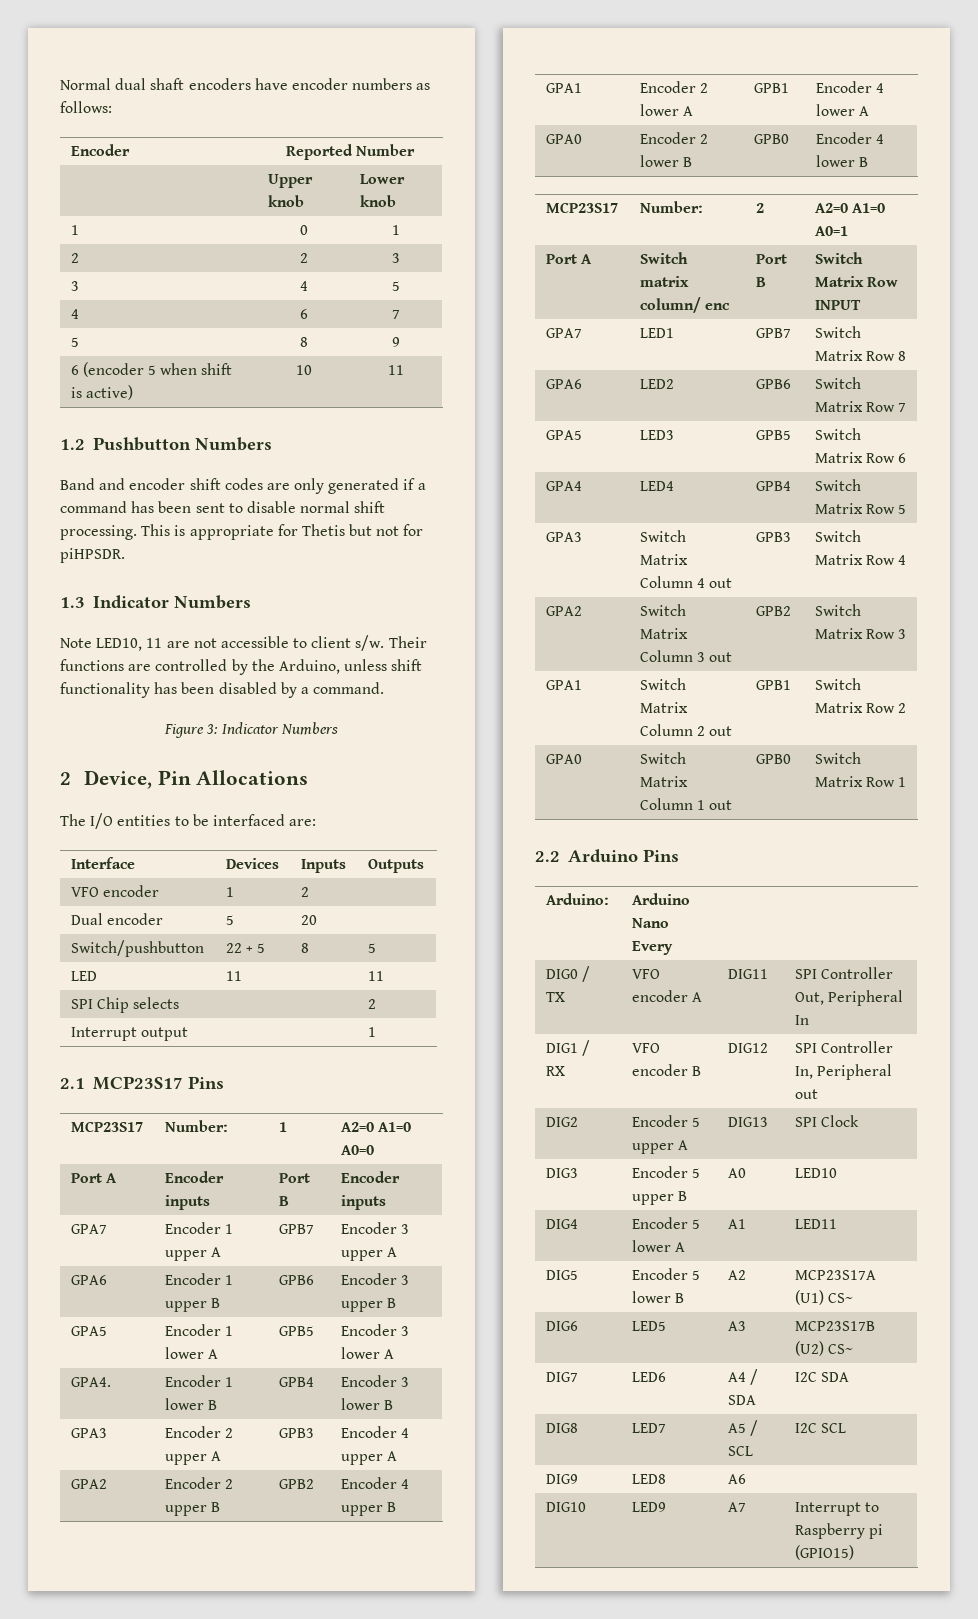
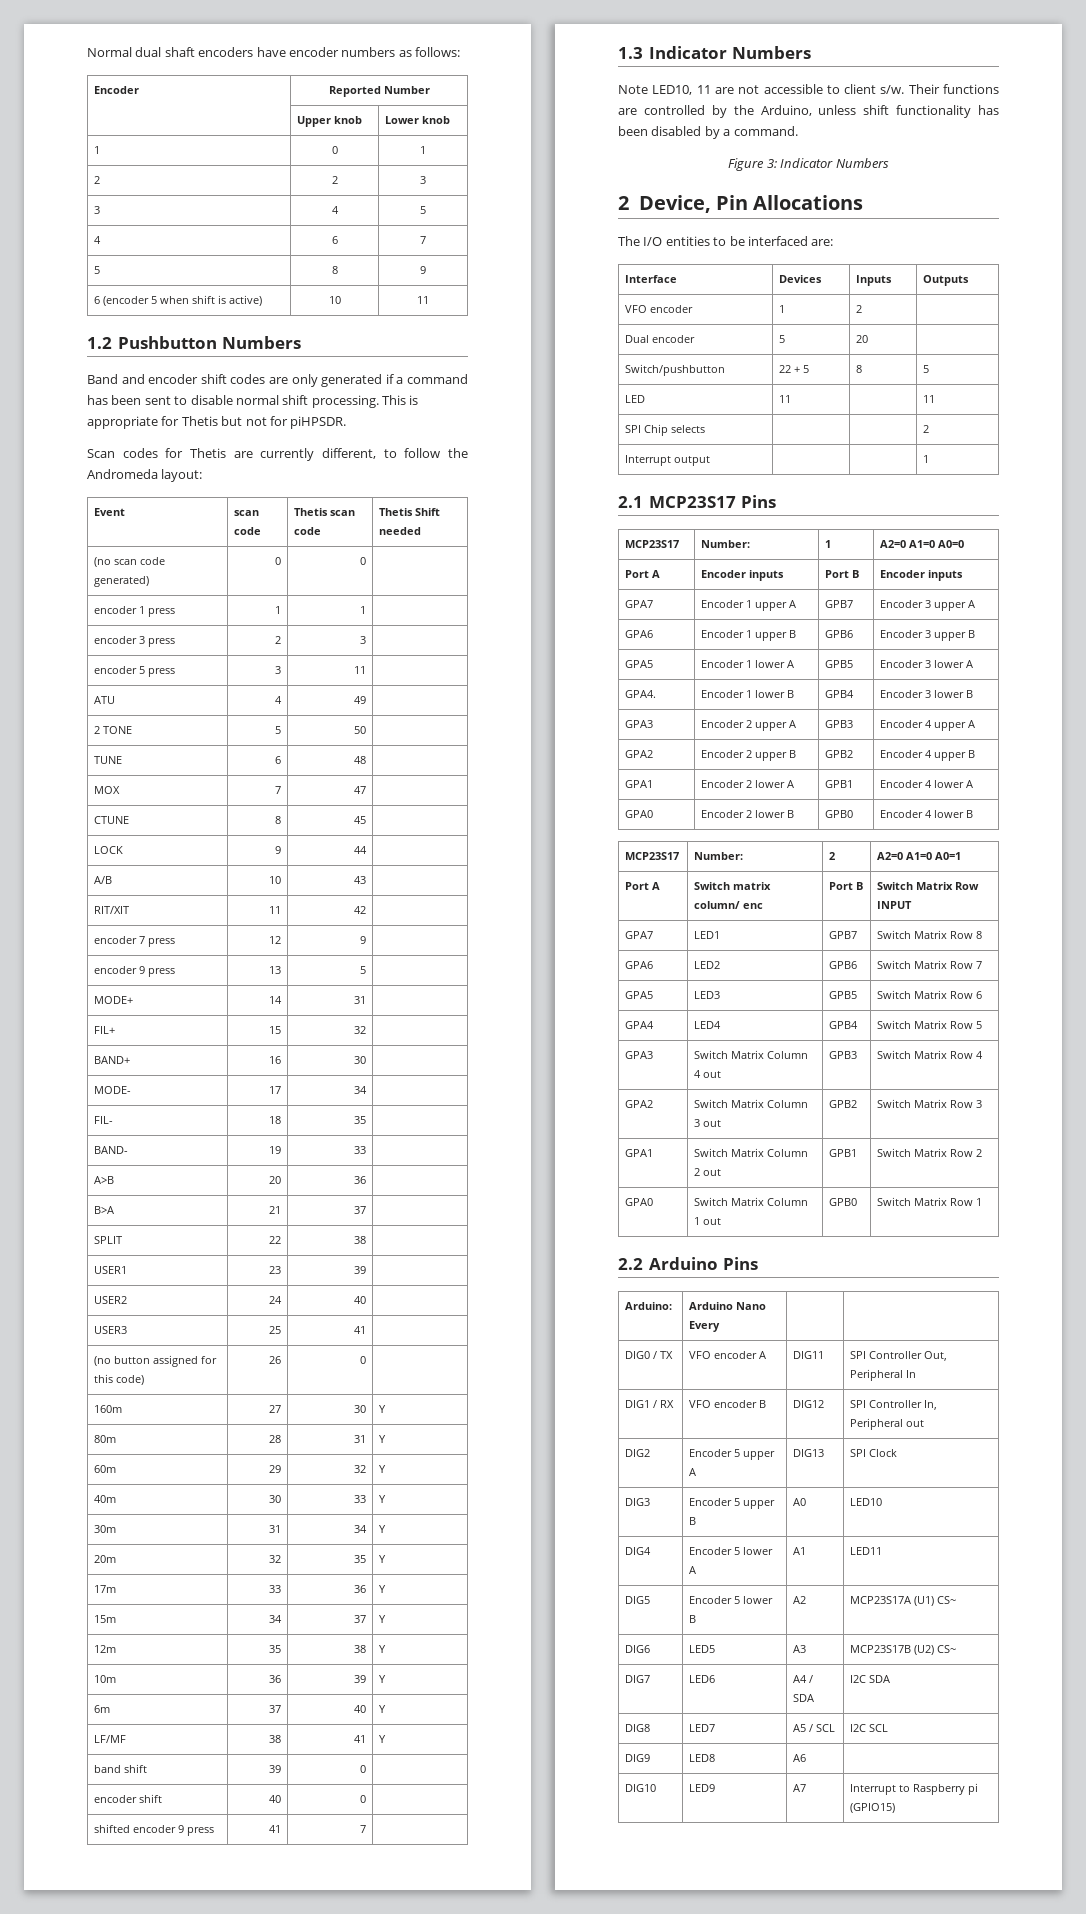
(125, 555) none -> [87,448,469,461] [87,469,203,482] [94,508,126,516] [234,510,260,516] [234,527,262,535] [294,508,356,516] [294,527,322,535] [379,508,441,516] [379,527,422,535] [94,557,166,567] [94,576,150,587] [274,557,281,565] [359,557,366,565] [94,606,176,617] [274,606,281,614] [359,606,366,614] [94,636,176,647] [274,636,281,644] [359,636,366,644] [94,666,176,677] [274,666,281,674] [353,666,366,674] [94,696,116,704] [274,696,282,704] [353,696,366,704] [94,726,133,734] [274,726,281,734] [353,726,366,734] [94,756,123,764] [274,756,281,764] [353,756,366,764] [94,786,121,794] [274,786,281,794] [353,786,366,794] [94,816,130,824] [274,816,281,824] [353,816,366,824] [94,846,124,854] [274,846,281,854] [353,846,367,854] [94,876,113,884] [268,876,281,884] [353,876,366,884] [94,906,130,914] [268,906,281,914] [353,906,366,914] [94,936,176,947] [268,936,281,944] [359,936,366,944] [94,966,176,977] [268,966,281,974] [359,966,366,974] [94,996,134,1004] [268,996,282,1004] [353,996,366,1004] [94,1026,116,1034] [268,1026,281,1034] [353,1026,366,1034] [94,1056,131,1064] [268,1056,281,1064] [353,1056,366,1064] [94,1086,132,1094] [268,1086,281,1094] [353,1086,367,1094] [94,1116,114,1124] [268,1116,281,1124] [353,1116,366,1124] [94,1146,129,1154] [268,1146,281,1154] [353,1146,366,1154] [94,1176,115,1184] [268,1176,281,1184] [353,1176,366,1184] [94,1206,115,1214] [268,1206,281,1214] [353,1206,366,1214] [94,1236,123,1244] [268,1236,281,1244] [353,1236,366,1244] [94,1266,128,1274] [268,1266,281,1274] [353,1266,366,1274] [94,1296,128,1304] [268,1296,282,1304] [353,1296,366,1304] [94,1326,128,1334] [268,1326,281,1334] [353,1326,366,1334] [94,1355,218,1367] [94,1374,145,1385] [268,1356,281,1364] [359,1356,366,1364] [94,1405,123,1413] [268,1405,281,1413] [353,1405,366,1413] [379,1405,387,1413] [94,1435,117,1443] [268,1435,281,1443] [353,1435,366,1443] [379,1435,387,1443] [94,1465,117,1473] [268,1465,281,1473] [353,1465,366,1473] [379,1465,387,1473] [94,1495,117,1503] [268,1495,281,1503] [353,1495,366,1503] [379,1495,387,1503] [94,1525,117,1533] [268,1525,281,1533] [353,1525,367,1533] [379,1525,387,1533] [94,1555,117,1563] [268,1555,281,1563] [353,1555,366,1563] [379,1555,387,1563] [94,1585,117,1593] [268,1585,281,1593] [353,1585,366,1593] [379,1585,387,1593] [94,1615,117,1623] [268,1615,282,1623] [353,1615,366,1623] [379,1615,387,1623] [94,1645,117,1653] [268,1645,281,1653] [353,1645,366,1653] [379,1645,387,1653] [94,1675,117,1683] [268,1675,281,1683] [353,1675,366,1683] [379,1675,387,1683] [94,1705,111,1713] [268,1705,281,1713] [353,1705,366,1713] [379,1705,387,1713] [94,1735,127,1743] [268,1735,281,1743] [353,1735,366,1743] [379,1735,387,1743] [94,1764,148,1773] [268,1765,281,1773] [359,1765,366,1773] [94,1794,163,1803] [268,1795,281,1803] [359,1795,366,1803] [94,1824,215,1836] [268,1825,281,1833] [359,1825,366,1833] // Scan codes for Thetis are currently different, to follow the Andromeda layout: // Event | scan code | Thetis scan code | Thetis Shift needed // (no scan code generated) | 0 | 0 | // encoder 1 press | 1 | 1 | // encoder 3 press | 2 | 3 | // encoder 5 press | 3 | 11 | // ATU | 4 | 49 | // 2 TONE | 5 | 50 | // TUNE | 6 | 48 | // MOX | 7 | 47 | // CTUNE | 8 | 45 | // LOCK | 9 | 44 | // A/B | 10 | 43 | // RIT/XIT | 11 | 42 | // encoder 7 press | 12 | 9 | // encoder 9 press | 13 | 5 | // MODE+ | 14 | 31 | // FIL+ | 15 | 32 | // BAND+ | 16 | 30 | // MODE- | 17 | 34 | // FIL- | 18 | 35 | // BAND- | 19 | 33 | // A>B | 20 | 36 | // B>A | 21 | 37 | // SPLIT | 22 | 38 | // USER1 | 23 | 39 | // USER2 | 24 | 40 | // USER3 | 25 | 41 | // (no button assigned for this code) | 26 | 0 | // 160m | 27 | 30 | Y // 80m | 28 | 31 | Y // 60m | 29 | 32 | Y // 40m | 30 | 33 | Y // 30m | 31 | 34 | Y // 20m | 32 | 35 | Y // 17m | 33 | 36 | Y // 15m | 34 | 37 | Y // 12m | 35 | 38 | Y // 10m | 36 | 39 | Y // 6m | 37 | 40 | Y // LF/MF | 38 | 41 | Y // band shift | 39 | 0 | // encoder shift | 40 | 0 | // shifted encoder 9 press | 41 | 7 |

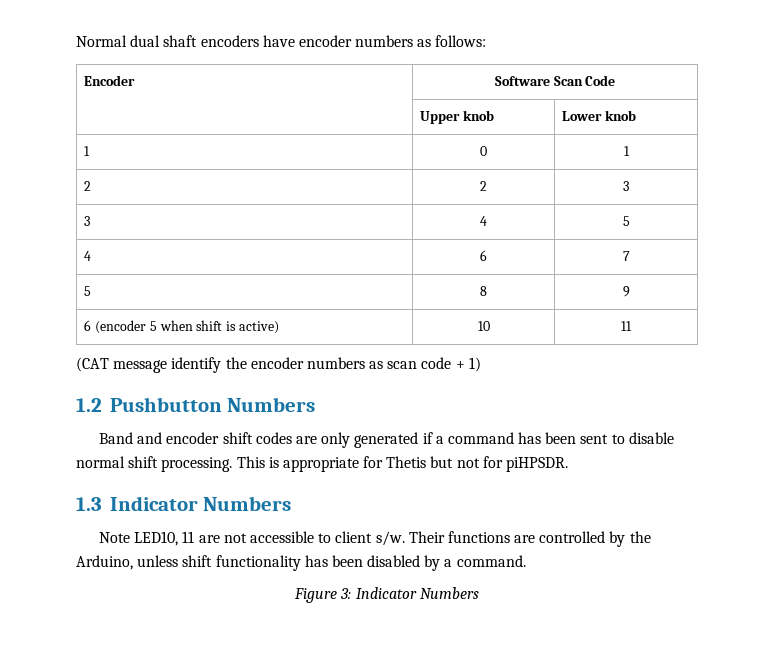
[328,86,430,97] Reported Number -> [494,75,616,86] Software Scan Code
(429, 300) none -> [76,357,481,373] // (CAT message identify the encoder numbers as scan code + 1)
[87,448,469,461] [87,469,203,482] [94,508,126,516] [234,510,260,516] [234,527,262,535] [294,508,356,516] [294,527,322,535] [379,508,441,516] [379,527,422,535] [94,557,166,567] [94,576,150,587] [274,557,281,565] [359,557,366,565] [94,606,176,617] [274,606,281,614] [359,606,366,614] [94,636,176,647] [274,636,281,644] [359,636,366,644] [94,666,176,677] [274,666,281,674] [353,666,366,674] [94,696,116,704] [274,696,282,704] [353,696,366,704] [94,726,133,734] [274,726,281,734] [353,726,366,734] [94,756,123,764] [274,756,281,764] [353,756,366,764] [94,786,121,794] [274,786,281,794] [353,786,366,794] [94,816,130,824] [274,816,281,824] [353,816,366,824] [94,846,124,854] [274,846,281,854] [353,846,367,854] [94,876,113,884] [268,876,281,884] [353,876,366,884] [94,906,130,914] [268,906,281,914] [353,906,366,914] [94,936,176,947] [268,936,281,944] [359,936,366,944] [94,966,176,977] [268,966,281,974] [359,966,366,974] [94,996,134,1004] [268,996,282,1004] [353,996,366,1004] [94,1026,116,1034] [268,1026,281,1034] [353,1026,366,1034] [94,1056,131,1064] [268,1056,281,1064] [353,1056,366,1064] [94,1086,132,1094] [268,1086,281,1094] [353,1086,367,1094] [94,1116,114,1124] [268,1116,281,1124] [353,1116,366,1124] [94,1146,129,1154] [268,1146,281,1154] [353,1146,366,1154] [94,1176,115,1184] [268,1176,281,1184] [353,1176,366,1184] [94,1206,115,1214] [268,1206,281,1214] [353,1206,366,1214] [94,1236,123,1244] [268,1236,281,1244] [353,1236,366,1244] [94,1266,128,1274] [268,1266,281,1274] [353,1266,366,1274] [94,1296,128,1304] [268,1296,282,1304] [353,1296,366,1304] [94,1326,128,1334] [268,1326,281,1334] [353,1326,366,1334] [94,1355,218,1367] [94,1374,145,1385] [268,1356,281,1364] [359,1356,366,1364] [94,1405,123,1413] [268,1405,281,1413] [353,1405,366,1413] [379,1405,387,1413] [94,1435,117,1443] [268,1435,281,1443] [353,1435,366,1443] [379,1435,387,1443] [94,1465,117,1473] [268,1465,281,1473] [353,1465,366,1473] [379,1465,387,1473] [94,1495,117,1503] [268,1495,281,1503] [353,1495,366,1503] [379,1495,387,1503] [94,1525,117,1533] [268,1525,281,1533] [353,1525,367,1533] [379,1525,387,1533] [94,1555,117,1563] [268,1555,281,1563] [353,1555,366,1563] [379,1555,387,1563] [94,1585,117,1593] [268,1585,281,1593] [353,1585,366,1593] [379,1585,387,1593] [94,1615,117,1623] [268,1615,282,1623] [353,1615,366,1623] [379,1615,387,1623] [94,1645,117,1653] [268,1645,281,1653] [353,1645,366,1653] [379,1645,387,1653] [94,1675,117,1683] [268,1675,281,1683] [353,1675,366,1683] [379,1675,387,1683] [94,1705,111,1713] [268,1705,281,1713] [353,1705,366,1713] [379,1705,387,1713] [94,1735,127,1743] [268,1735,281,1743] [353,1735,366,1743] [379,1735,387,1743] [94,1764,148,1773] [268,1765,281,1773] [359,1765,366,1773] [94,1794,163,1803] [268,1795,281,1803] [359,1795,366,1803] [94,1824,215,1836] [268,1825,281,1833] [359,1825,366,1833] // Scan codes for Thetis are currently different, to follow the Andromeda layout: // Event | scan code | Thetis scan code | Thetis Shift needed // (no scan code generated) | 0 | 0 | // encoder 1 press | 1 | 1 | // encoder 3 press | 2 | 3 | // encoder 5 press | 3 | 11 | // ATU | 4 | 49 | // 2 TONE | 5 | 50 | // TUNE | 6 | 48 | // MOX | 7 | 47 | // CTUNE | 8 | 45 | // LOCK | 9 | 44 | // A/B | 10 | 43 | // RIT/XIT | 11 | 42 | // encoder 7 press | 12 | 9 | // encoder 9 press | 13 | 5 | // MODE+ | 14 | 31 | // FIL+ | 15 | 32 | // BAND+ | 16 | 30 | // MODE- | 17 | 34 | // FIL- | 18 | 35 | // BAND- | 19 | 33 | // A>B | 20 | 36 | // B>A | 21 | 37 | // SPLIT | 22 | 38 | // USER1 | 23 | 39 | // USER2 | 24 | 40 | // USER3 | 25 | 41 | // (no button assigned for this code) | 26 | 0 | // 160m | 27 | 30 | Y // 80m | 28 | 31 | Y // 60m | 29 | 32 | Y // 40m | 30 | 33 | Y // 30m | 31 | 34 | Y // 20m | 32 | 35 | Y // 17m | 33 | 36 | Y // 15m | 34 | 37 | Y // 12m | 35 | 38 | Y // 10m | 36 | 39 | Y // 6m | 37 | 40 | Y // LF/MF | 38 | 41 | Y // band shift | 39 | 0 | // encoder shift | 40 | 0 | // shifted encoder 9 press | 41 | 7 | -> (569, 464) none
[618,195,864,213] [618,236,834,246] [625,275,678,283] [779,275,823,283] [856,275,893,286] [923,275,970,286] [625,305,694,313] [779,305,786,313] [856,305,863,313] [625,335,696,343] [779,335,786,343] [856,335,869,343] [625,364,726,376] [779,365,810,373] [856,365,863,373] [923,365,930,373] [625,395,646,403] [779,395,792,403] [923,395,936,403] [625,424,706,436] [923,425,930,433] [625,455,711,466] [923,455,930,463] [618,495,776,508] [625,540,680,548] [701,540,751,548] [825,540,832,548] [880,540,965,548] [625,570,661,578] [701,570,785,581] [825,570,860,578] [880,570,964,581] [625,600,654,608] [701,600,797,611] [825,600,854,608] [880,600,976,611] [625,630,654,638] [701,630,797,641] [825,630,854,638] [880,630,976,641] [625,660,654,668] [701,660,795,668] [825,660,854,668] [880,660,974,668] [625,690,657,698] [701,690,795,698] [825,690,855,698] [880,690,974,698] [625,720,654,728] [701,720,797,731] [825,720,854,728] [880,720,976,731] [625,750,654,758] [701,750,797,761] [825,750,854,758] [880,750,976,761] [625,780,654,788] [701,780,795,788] [825,780,854,788] [880,780,974,788] [625,810,654,818] [701,810,795,818] [825,810,854,818] [880,810,974,818] [625,852,680,860] [694,852,744,860] [829,852,836,860] [877,852,962,860] [625,882,661,890] [694,882,772,890] [694,901,764,909] [829,882,864,890] [877,882,980,890] [877,901,913,909] [625,931,654,939] [694,931,721,939] [829,931,858,939] [877,930,983,939] [625,961,654,969] [694,961,721,969] [829,961,858,969] [877,960,983,969] [625,991,654,999] [694,991,721,999] [829,991,858,999] [877,990,983,999] [625,1021,655,1029] [694,1021,722,1029] [829,1021,859,1029] [877,1020,983,1029] [625,1051,654,1059] [694,1050,809,1059] [694,1070,722,1078] [829,1051,858,1059] [877,1050,984,1059] [625,1100,654,1108] [694,1099,809,1108] [694,1119,722,1127] [829,1100,858,1108] [877,1099,983,1108] [625,1149,654,1157] [694,1148,809,1157] [694,1168,722,1176] [829,1149,858,1157] [877,1148,983,1157] [625,1198,654,1206] [694,1197,809,1206] [694,1217,722,1225] [829,1198,858,1206] [877,1197,983,1206] [618,1257,758,1270] [625,1302,673,1310] [689,1302,767,1310] [689,1321,721,1332] [625,1351,674,1359] [689,1351,767,1359] [793,1351,825,1359] [850,1351,948,1361] [850,1369,917,1381] [625,1400,675,1408] [689,1400,767,1408] [793,1400,825,1408] [850,1400,938,1410] [850,1418,925,1430] [625,1449,651,1457] [689,1449,776,1460] [689,1468,697,1476] [793,1449,825,1457] [850,1449,898,1457] [625,1498,651,1506] [689,1498,776,1509] [689,1517,697,1525] [793,1498,807,1506] [850,1498,883,1506] [625,1547,652,1555] [689,1547,774,1555] [689,1566,697,1574] [793,1547,807,1555] [850,1547,883,1555] [625,1596,651,1604] [689,1596,774,1604] [689,1615,697,1623] [793,1596,807,1604] [850,1596,957,1606] [625,1645,651,1653] [689,1645,716,1653] [793,1645,807,1653] [850,1645,957,1655] [625,1675,651,1683] [689,1675,716,1683] [793,1675,814,1683] [793,1694,815,1702] [850,1675,891,1683] [625,1724,651,1732] [689,1724,716,1732] [793,1724,836,1732] [850,1724,889,1732] [625,1754,651,1762] [689,1754,716,1762] [793,1754,807,1762] [625,1784,657,1792] [689,1784,716,1792] [793,1784,807,1792] [850,1783,979,1795] [850,1803,896,1813] // 2 Device, Pin Allocations // The I/O entities to be interfaced are: // Interface | Devices | Inputs | Outputs // VFO encoder | 1 | 2 | // Dual encoder | 5 | 20 | // Switch/pushbutton | 22 + 5 | 8 | 5 // LED | 11 | | 11 // SPI Chip selects | | | 2 // Interrupt output | | | 1 // 2.1 MCP23S17 Pins // MCP23S17 | Number: | 1 | A2=0 A1=0 A0=0 // Port A | Encoder inputs | Port B | Encoder inputs // GPA7 | Encoder 1 upper A | GPB7 | Encoder 3 upper A // GPA6 | Encoder 1 upper B | GPB6 | Encoder 3 upper B // GPA5 | Encoder 1 lower A | GPB5 | Encoder 3 lower A // GPA4. | Encoder 1 lower B | GPB4 | Encoder 3 lower B // GPA3 | Encoder 2 upper A | GPB3 | Encoder 4 upper A // GPA2 | Encoder 2 upper B | GPB2 | Encoder 4 upper B // GPA1 | Encoder 2 lower A | GPB1 | Encoder 4 lower A // GPA0 | Encoder 2 lower B | GPB0 | Encoder 4 lower B // MCP23S17 | Number: | 2 | A2=0 A1=0 A0=1 // Port A | Switch matrix column/ enc | Port B | Switch Matrix Row INPUT // GPA7 | LED1 | GPB7 | Switch Matrix Row 8 // GPA6 | LED2 | GPB6 | Switch Matrix Row 7 // GPA5 | LED3 | GPB5 | Switch Matrix Row 6 // GPA4 | LED4 | GPB4 | Switch Matrix Row 5 // GPA3 | Switch Matrix Column 4 out | GPB3 | Switch Matrix Row 4 // GPA2 | Switch Matrix Column 3 out | GPB2 | Switch Matrix Row 3 // GPA1 | Switch Matrix Column 2 out | GPB1 | Switch Matrix Row 2 // GPA0 | Switch Matrix Column 1 out | GPB0 | Switch Matrix Row 1 // 2.2 Arduino Pins // Arduino: | Arduino Nano Every | | // DIG0 / TX | VFO encoder A | DIG11 | SPI Controller Out, Peripheral In // DIG1 / RX | VFO encoder B | DIG12 | SPI Controller In, Peripheral out // DIG2 | Encoder 5 upper A | DIG13 | SPI Clock // DIG3 | Encoder 5 upper B | A0 | LED10 // DIG4 | Encoder 5 lower A | A1 | LED11 // DIG5 | Encoder 5 lower B | A2 | MCP23S17A (U1) CS~ // DIG6 | LED5 | A3 | MCP23S17B (U2) CS~ // DIG7 | LED6 | A4 / SDA | I2C SDA // DIG8 | LED7 | A5 / SCL | I2C SCL // DIG9 | LED8 | A6 | // DIG10 | LED9 | A7 | Interrupt to Raspberry pi (GPIO15) -> (479, 593) none

